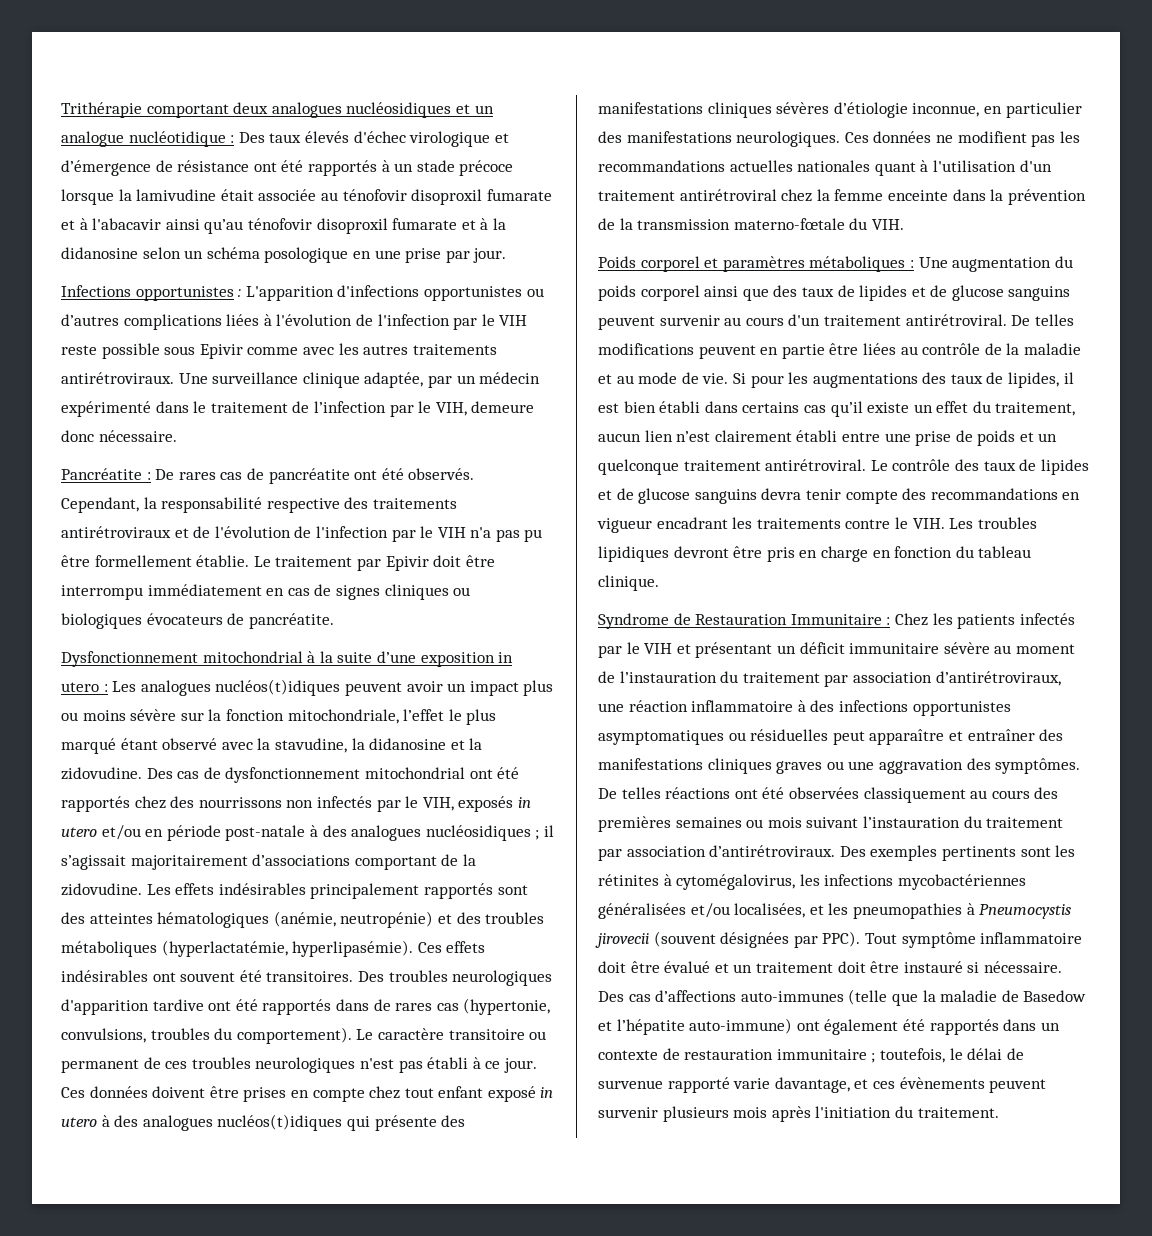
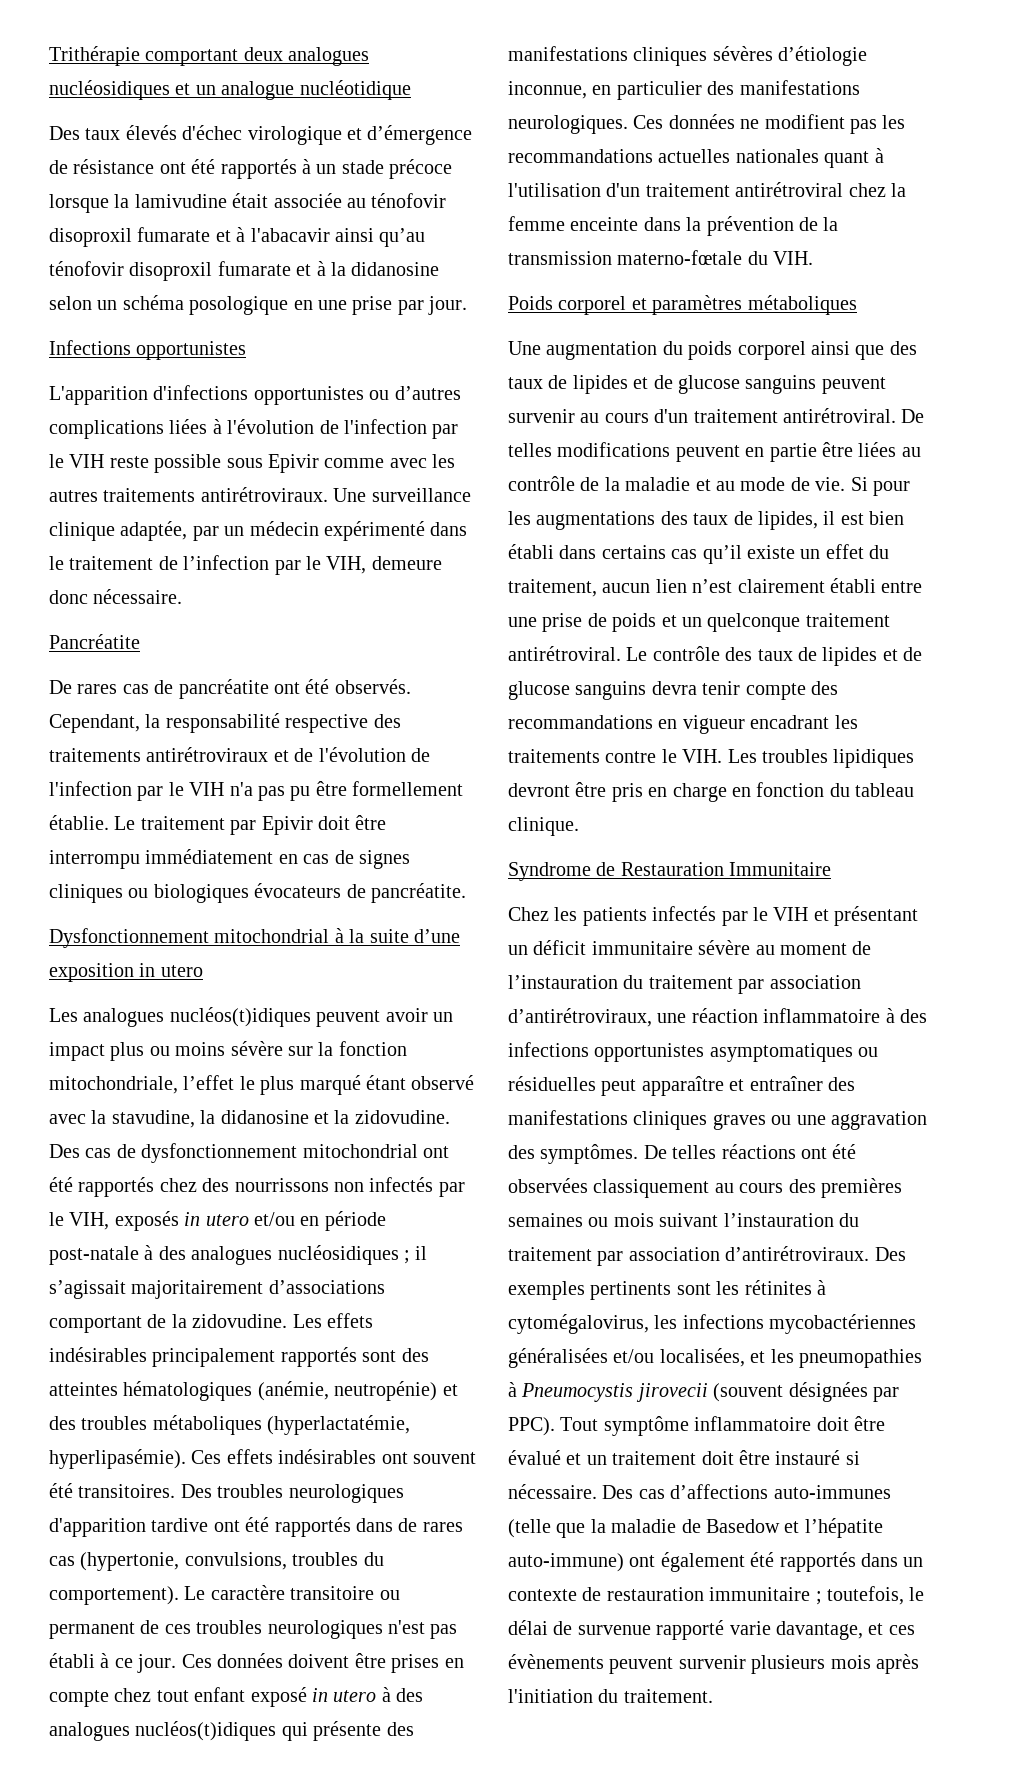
[230,135,235,143] : -> (411, 90) //
[238,289,242,297] : -> (247, 350) //
[146,472,151,480] : -> (140, 641) //
[103,684,108,692] : -> (203, 971) //
[909,260,914,268] : -> (857, 305) //
[886,617,891,625] : -> (832, 869) //

